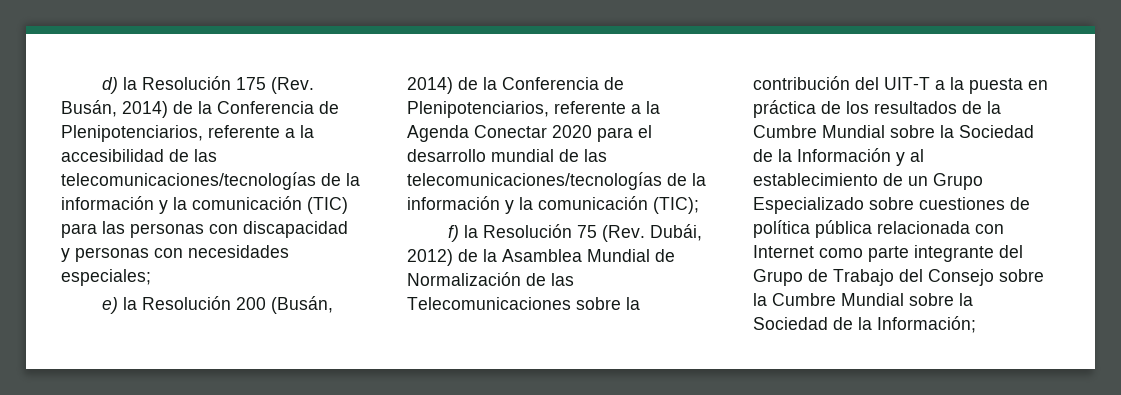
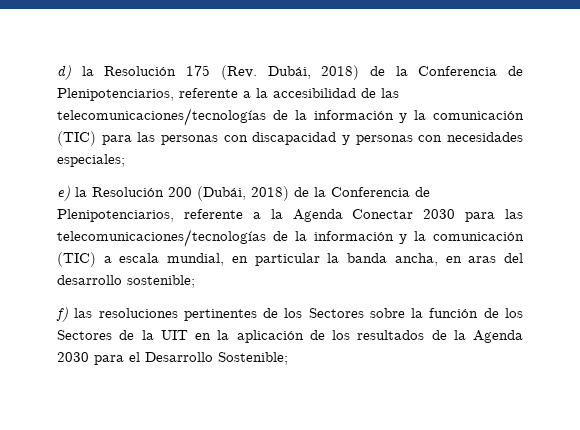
[61,100,168,118] Busán, 2014) -> [267,65,360,80] Dubái, 2018)
[271,296,334,314] [407,77,453,94] (Busán, 2014) -> [197,186,289,201] (Dubái, 2018)
[552,125,652,142] [407,149,607,162] [407,172,706,190] [407,196,699,214] [448,224,703,242] [407,249,675,266] [407,272,574,286] [407,297,640,310] [753,76,1048,94] [753,100,816,118] 2020 para el desarrollo mundial de las telecomunicaciones/tecnologías de la información y la comunicación (TIC); // f) la Resolución 75 (Rev. Dubái, 2012) de la Asamblea Mundial de Normalización de las Telecomunicaciones sobre la contribución del UIT-T a la puesta en práctica -> [423,209,523,222] [57,229,524,247] [57,252,524,267] [57,275,195,288] [56,307,523,322] [57,330,304,343] 2030 para las telecomunicaciones/tecnologías de la información y la comunicación (TIC) a escala mundial, en particular la banda ancha, en aras del desarrollo sostenible; // f) las resoluciones pertinentes de los Sectores sobre la función de los Sectores de la UIT en la aplicación
[753,125,1034,138] [753,148,924,166] [753,173,983,190] [753,197,1030,214] [753,220,1004,238] [753,245,1023,262] [753,269,1044,286] [753,293,973,306] [753,316,976,333] Cumbre Mundial sobre la Sociedad de la Información y al establecimiento de un Grupo Especializado sobre cuestiones de política pública relacionada con Internet como parte integrante del Grupo de Trabajo del Consejo sobre la Cumbre Mundial sobre la Sociedad de la Información; -> [473,330,523,343] [57,352,288,365] Agenda 2030 para el Desarrollo Sostenible;

